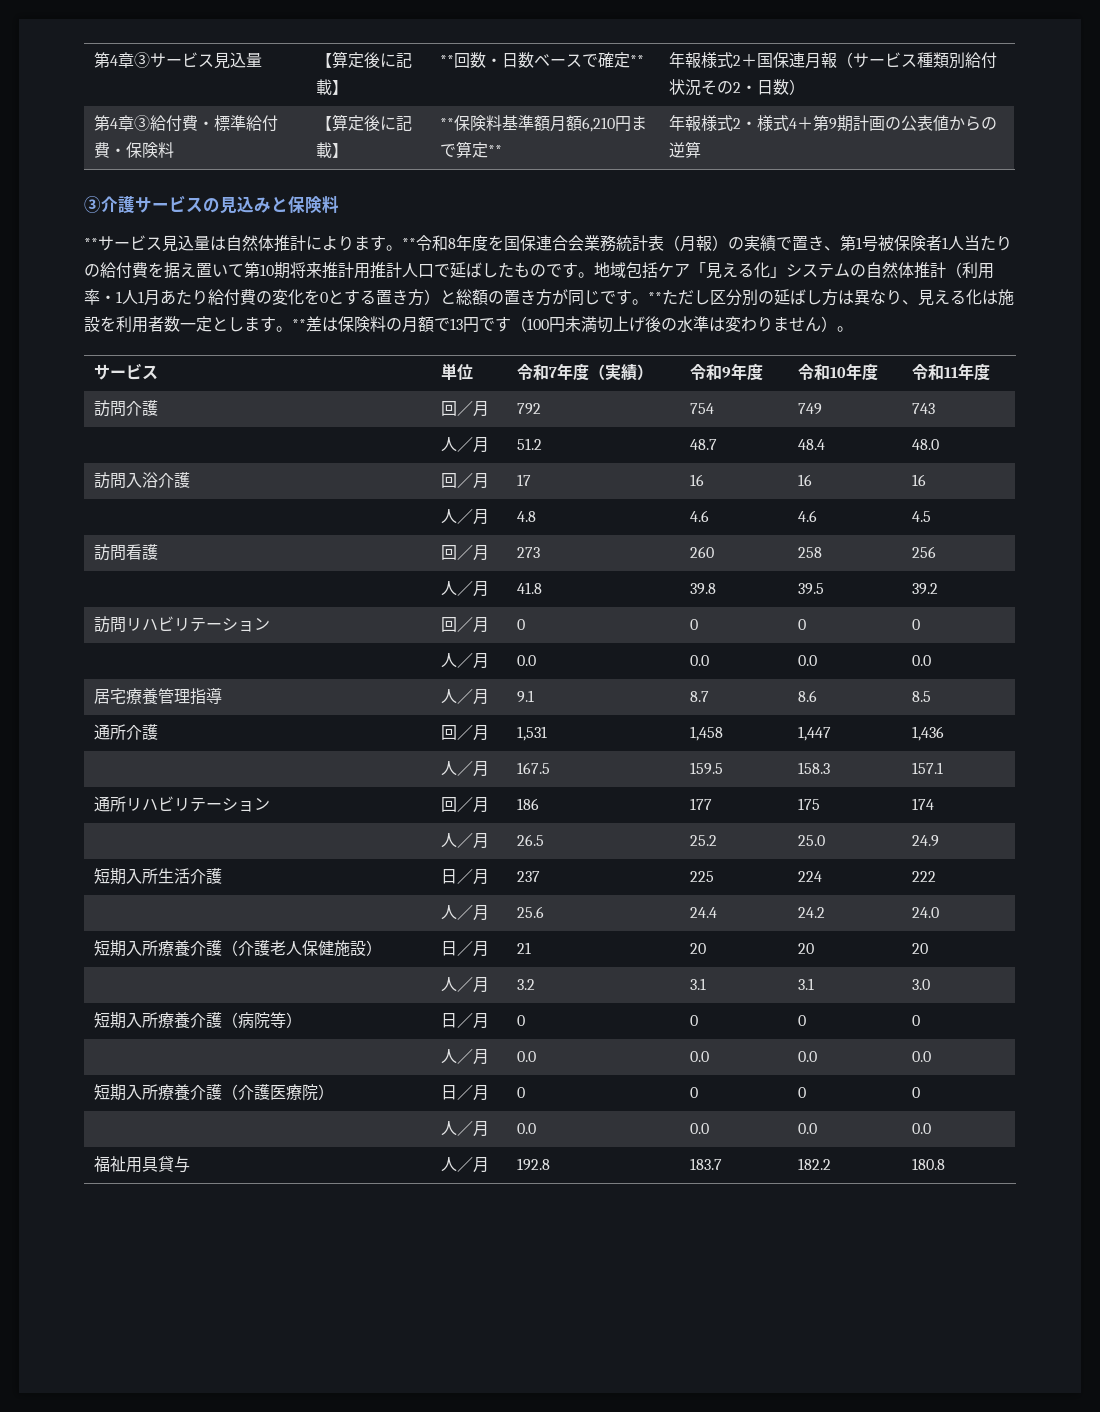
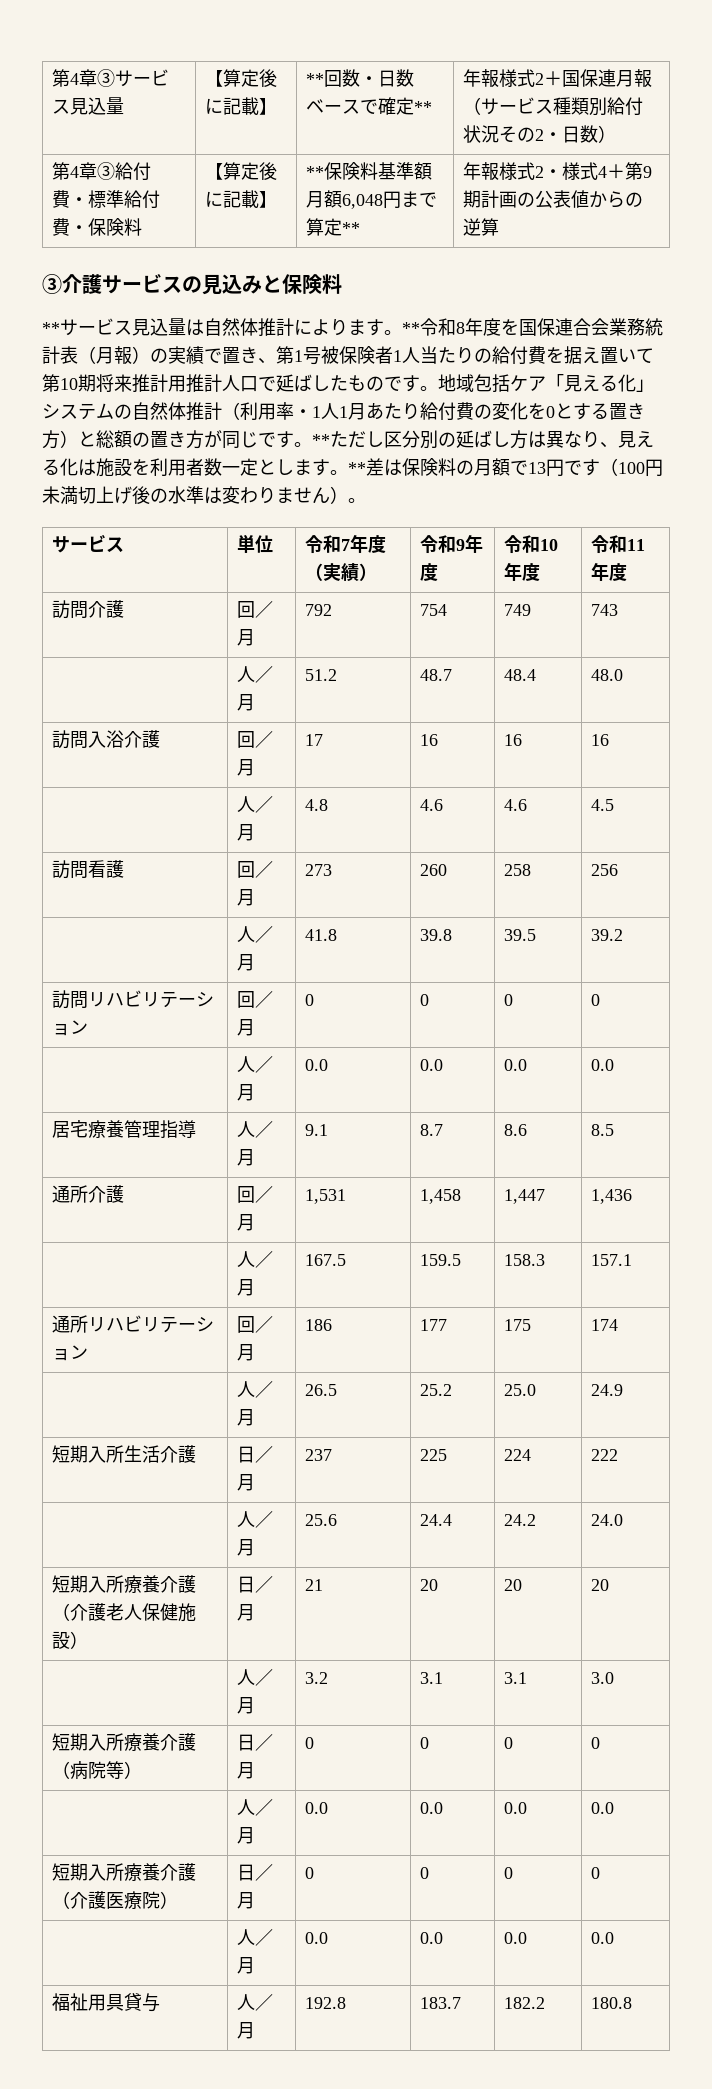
[581,117,615,132] 6,210 -> [341,194,383,209] 6,048

